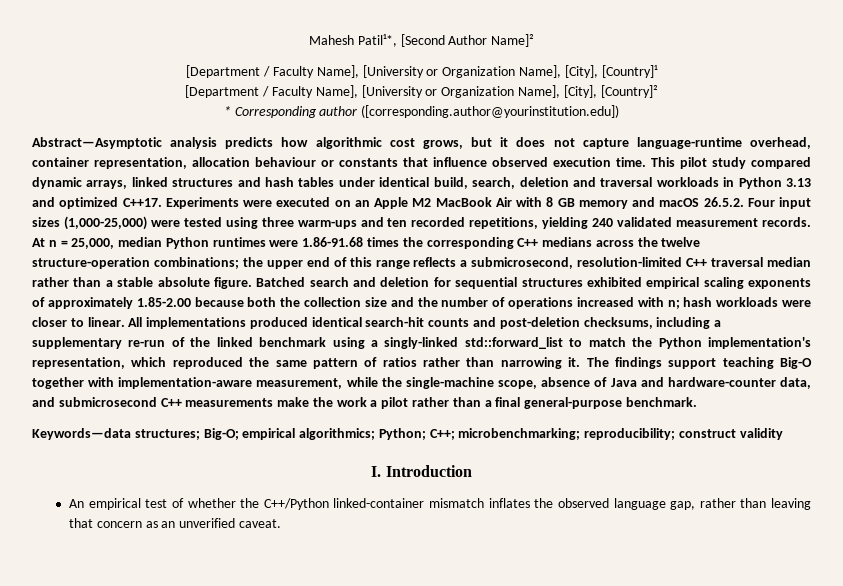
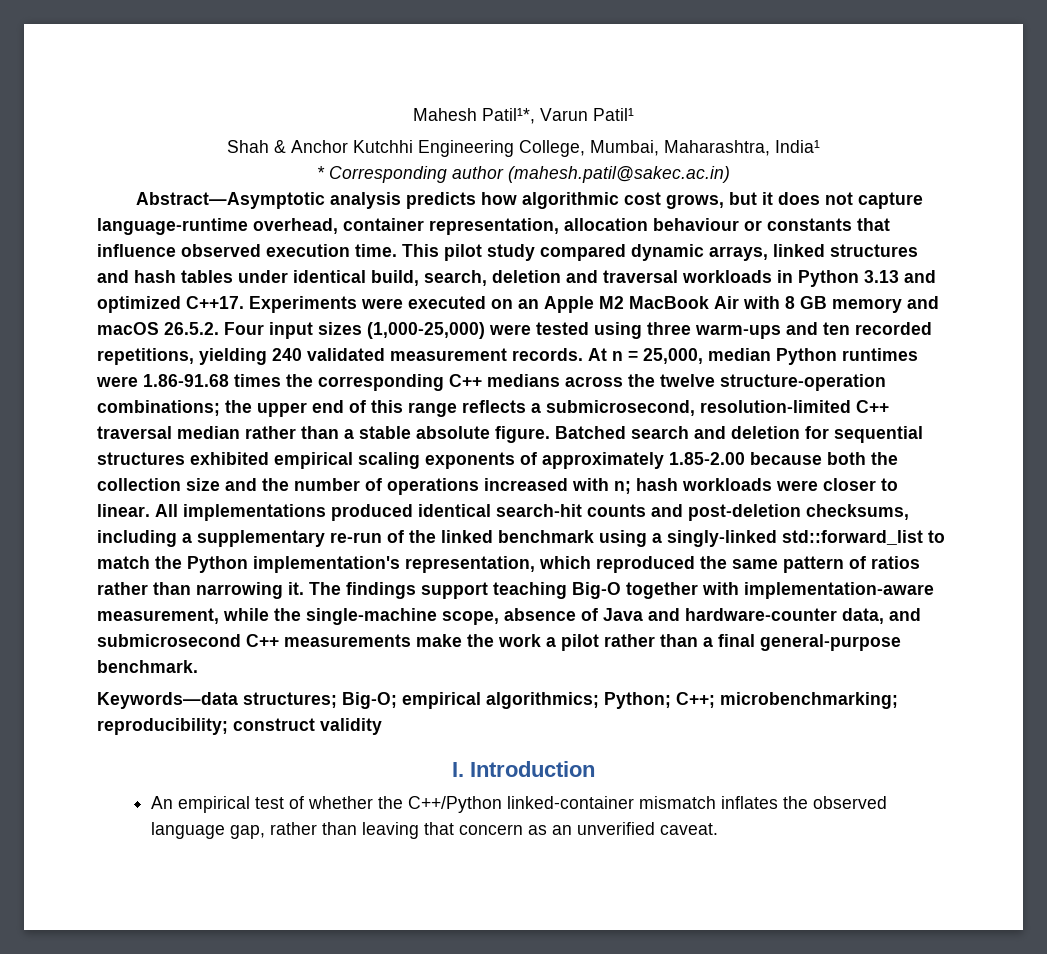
[400,34,535,47] [186,64,658,78] [185,85,658,98] [Second Author Name]² // [Department / Faculty Name], [University or Organization Name], [City], [Country]¹ // [Department / Faculty Name], [University or Organization Name], [City], [Country]² -> [540,108,634,121] [227,140,820,157] Varun Patil¹ // Shah & Anchor Kutchhi Engineering College, Mumbai, Maharashtra, India¹
[361,105,620,118] ([corresponding.author@yourinstitution.edu]) -> [508,166,730,183] (mahesh.patil@sakec.ac.in)

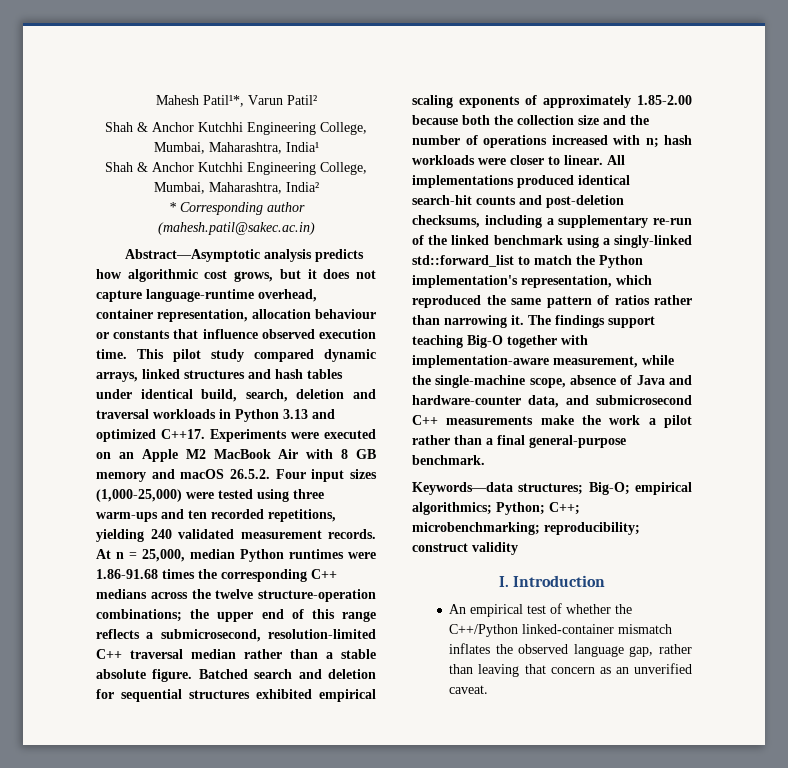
[593,108,634,121] Patil¹ -> [286,95,317,105] Patil²
(820, 146) none -> [105,162,367,175] [153,182,319,194] // Shah & Anchor Kutchhi Engineering College, Mumbai, Maharashtra, India²

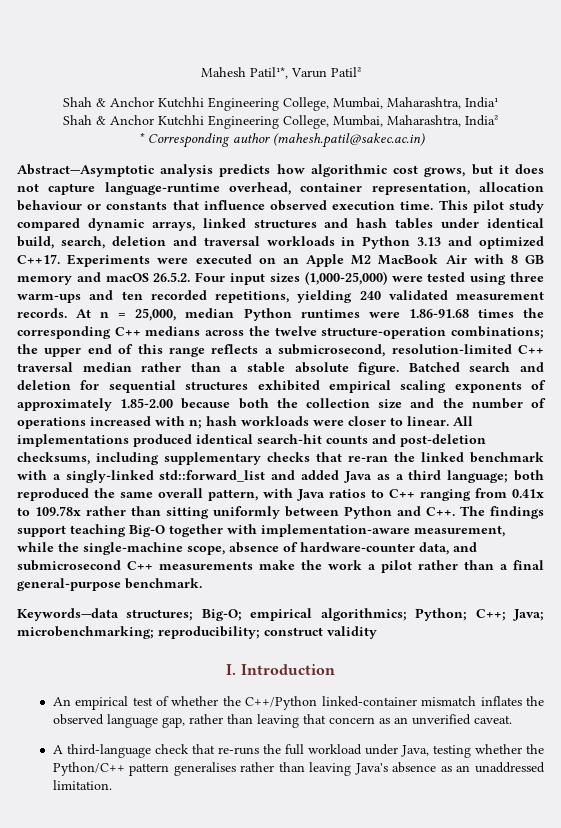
[546,215,692,228] [412,235,424,245] a supplementary re-run of -> [164,452,388,465] supplementary checks that re-ran
[566,235,599,248] using -> [17,470,47,480] with
[518,255,643,268] [412,275,652,288] [412,295,692,308] [412,315,524,328] to match the Python implementation's representation, which reproduced the same pattern of ratios rather than narrowing it. -> [271,470,544,483] [17,488,544,501] [17,506,455,519] and added Java as a third language; both reproduced the same overall pattern, with Java ratios to C++ ranging from 0.41x to 109.78x rather than sitting uniformly between Python and C++.
[636,375,692,385] Java and -> (298, 547) none
(580, 508) none -> [513,609,544,621] Java;
(489, 689) none -> [52,744,544,758] [52,762,546,776] [52,780,112,790] // A third-language check that re-runs the full workload under Java, testing whether the Python/C++ pattern generalises rather than leaving Java's absence as an unaddressed limitation.

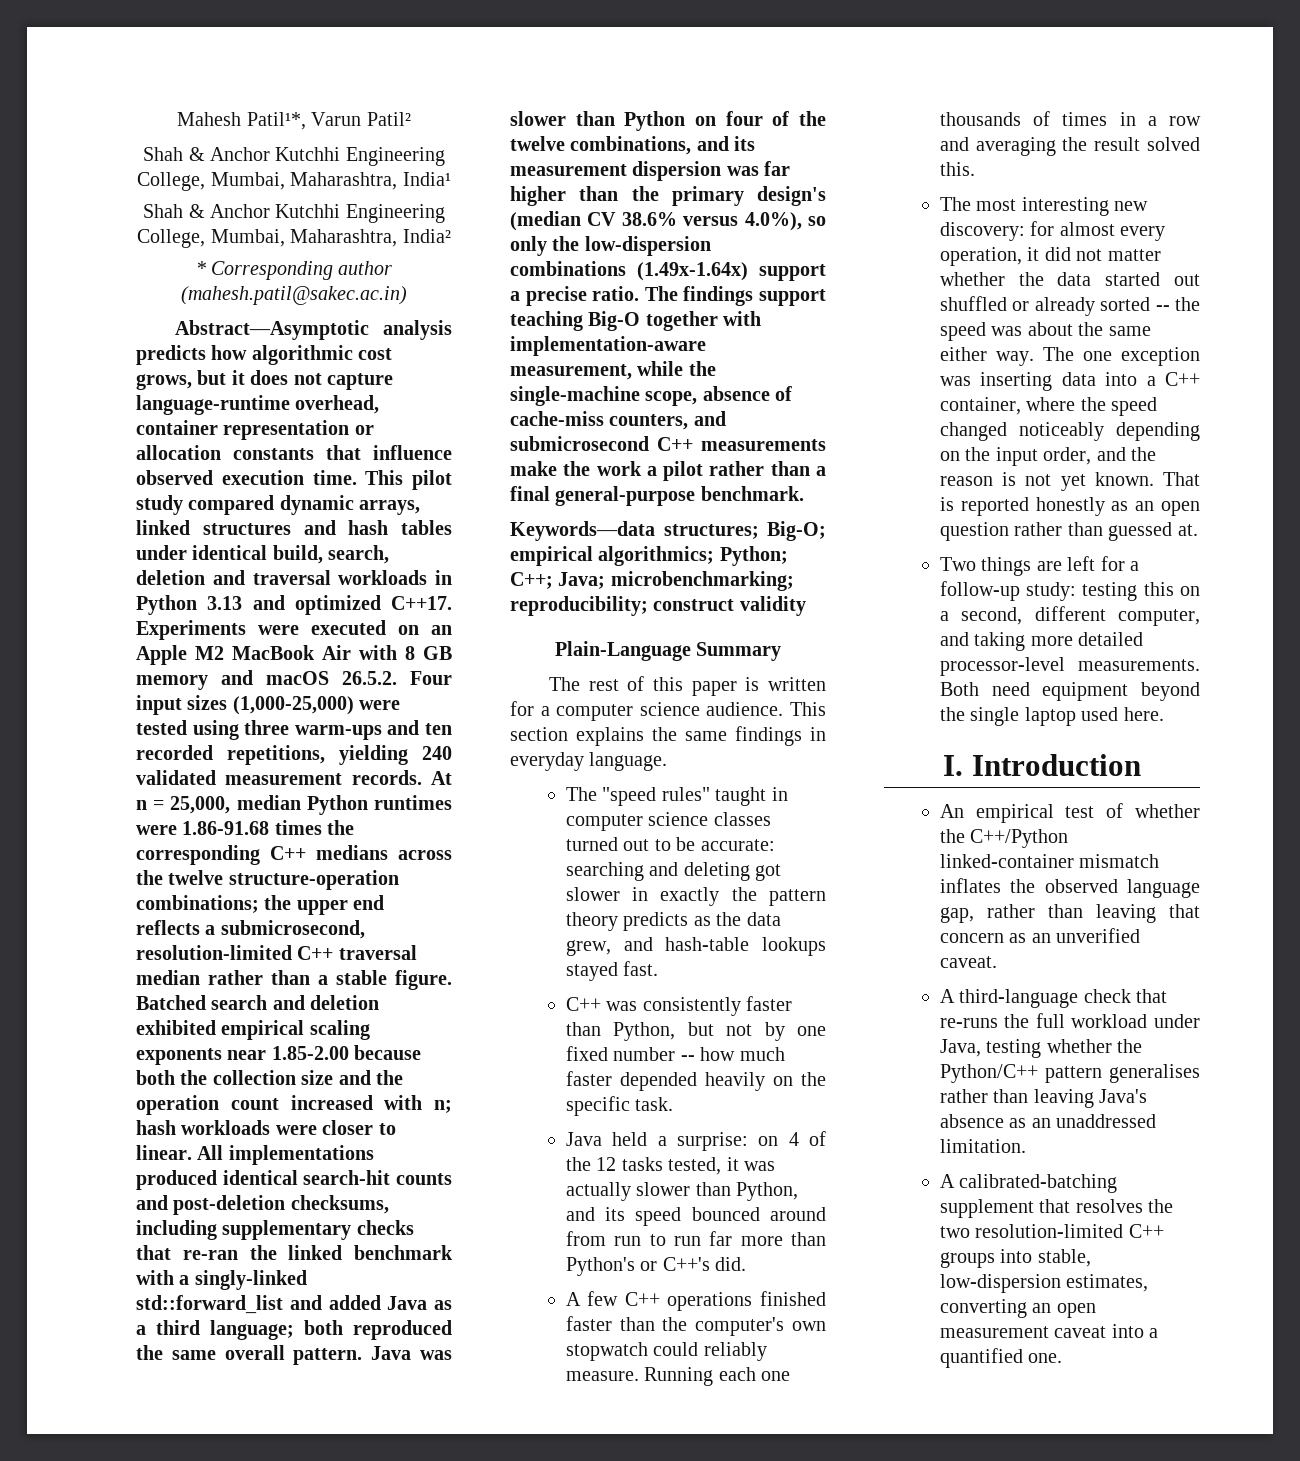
[371,182,544,195] [17,200,102,211] representation, allocation behaviour or -> [223,420,374,440] [136,445,221,460] representation or allocation
[118,344,206,357] of this range -> (385, 902) none
[294,362,349,373] absolute -> (387, 977) none
[80,380,249,393] for sequential structures -> (380, 1002) none
[531,380,546,390] [17,398,112,411] of approximately -> [227,1050,267,1060] near
[471,398,546,409] [17,417,86,429] number of operations -> [136,1095,279,1115] operation count
[208,488,544,501] [17,506,455,519] pattern, with Java ratios to C++ ranging from 0.41x to 109.78x rather than sitting uniformly between Python and C++. -> [293,1346,453,1365] [510,111,826,131] [510,136,756,155] [510,161,791,181] [510,186,826,206] [510,211,826,231] [510,236,711,256] [510,261,826,281] [510,286,640,306] pattern. Java was slower than Python on four of the twelve combinations, and its measurement dispersion was far higher than the primary design's (median CV 38.6% versus 4.0%), so only the low-dispersion combinations (1.49x-1.64x) support a precise ratio.
[300,542,449,555] hardware-counter data, -> [510,411,689,430] cache-miss counters,
(377, 632) none -> [554,641,782,661] [549,676,826,696] [510,701,826,721] [510,726,826,746] [510,752,668,771] [565,787,788,806] [565,812,771,831] [565,837,775,851] [565,862,782,881] [565,887,826,906] [565,912,781,931] [565,937,826,956] [565,961,659,981] [565,996,793,1016] [565,1022,826,1041] [565,1046,785,1061] [565,1071,826,1091] [565,1096,674,1116] [565,1131,826,1151] [565,1157,775,1175] [565,1182,799,1201] [565,1207,826,1226] [565,1231,826,1246] [565,1257,747,1276] [565,1291,826,1311] [565,1316,826,1336] [565,1342,767,1361] [565,1367,791,1386] [939,111,1201,126] [939,137,1200,156] [939,162,975,176] [939,197,1149,216] [939,221,1166,241] [939,247,1161,266] [939,272,1200,286] [939,296,1200,316] [939,322,1151,341] [939,347,1200,366] [939,372,1200,391] [939,397,1158,416] [939,422,1200,441] [939,447,1156,466] [939,472,1200,491] [939,497,1200,516] [939,522,1198,541] [939,556,1139,576] [939,581,1200,601] [939,606,1200,626] [939,632,1144,651] [939,657,1200,676] [939,682,1200,701] [939,707,1164,726] // Plain-Language Summary // The rest of this paper is written for a computer science audience. This section explains the same findings in everyday language. // The "speed rules" taught in computer science classes turned out to be accurate: searching and deleting got slower in exactly the pattern theory predicts as the data grew, and hash-table lookups stayed fast. // C++ was consistently faster than Python, but not by one fixed number -- how much faster depended heavily on the specific task. // Java held a surprise: on 4 of the 12 tasks tested, it was actually slower than Python, and its speed bounced around from run to run far more than Python's or C++'s did. // A few C++ operations finished faster than the computer's own stopwatch could reliably measure. Running each one thousands of times in a row and averaging the result solved this. // The most interesting new discovery: for almost every operation, it did not matter whether the data started out shuffled or already sorted -- the speed was about the same either way. The one exception was inserting data into a C++ container, where the speed changed noticeably depending on the input order, and the reason is not yet known. That is reported honestly as an open question rather than guessed at. // Two things are left for a follow-up study: testing this on a second, different computer, and taking more detailed processor-level measurements. Both need equipment beyond the single laptop used here.
(112, 785) none -> [939,1174,1118,1193] [939,1199,1174,1218] [939,1224,1164,1238] [939,1249,1091,1268] [939,1274,1149,1293] [939,1299,1096,1318] [939,1324,1159,1338] [939,1348,1063,1368] // A calibrated-batching supplement that resolves the two resolution-limited C++ groups into stable, low-dispersion estimates, converting an open measurement caveat into a quantified one.

